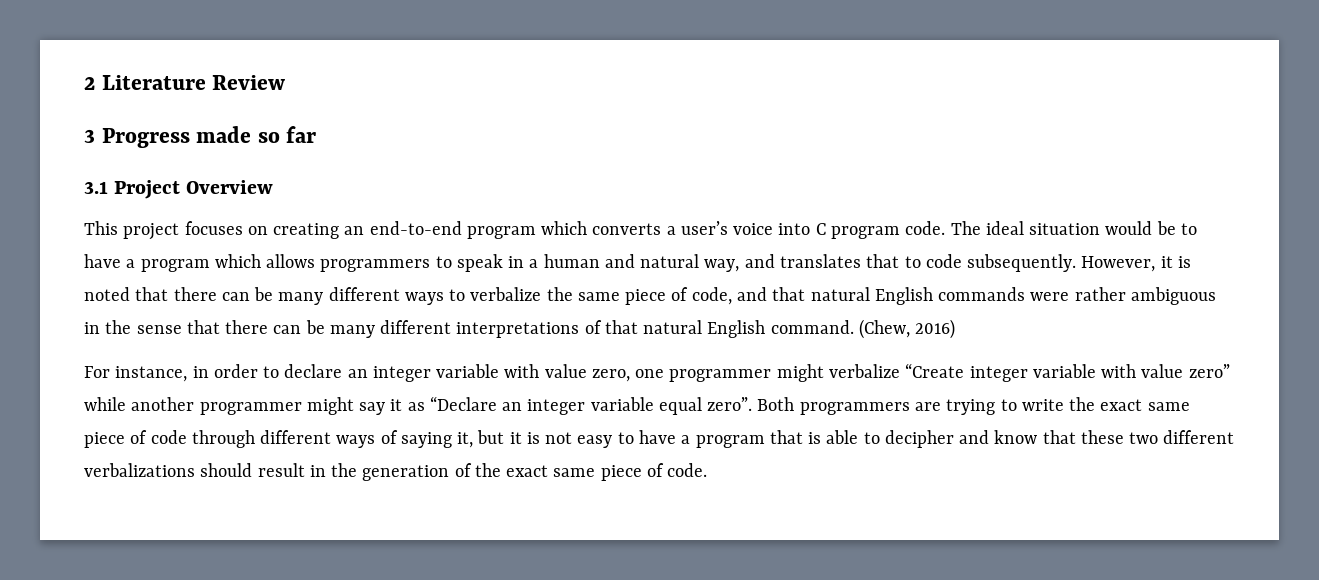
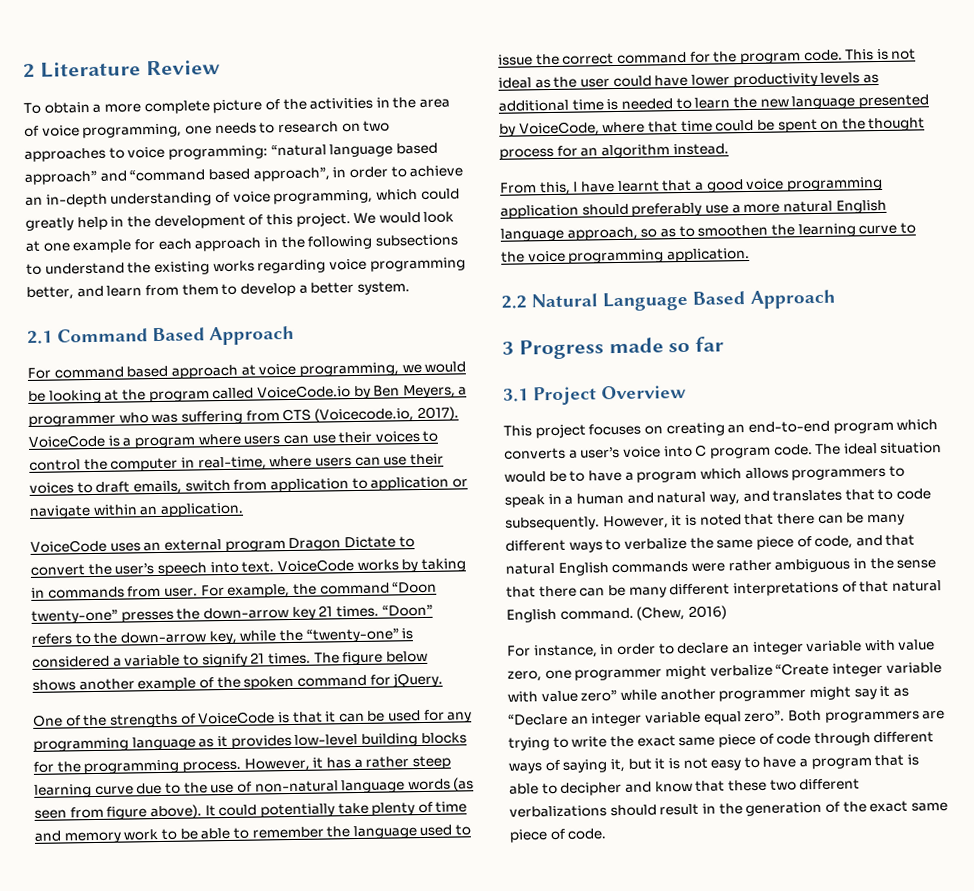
(286, 82) none -> [23,97,451,115] [24,120,391,139] [24,142,438,162] [24,165,464,185] [25,188,460,208] [25,211,455,231] [25,234,458,254] [26,257,466,276] [26,281,410,300] [27,325,296,346] [27,361,467,379] [28,384,468,404] [28,406,459,427] [28,430,439,449] [29,453,444,472] [29,476,468,495] [29,502,244,519] [30,536,415,553] [30,558,466,577] [31,581,438,599] [31,604,433,624] [31,628,414,645] [32,650,428,668] [32,672,444,692] [33,709,473,728] [33,732,467,752] [33,755,451,775] [34,777,475,798] [34,801,468,820] [34,824,472,844] [498,48,917,66] [498,72,879,89] [498,94,929,112] [499,117,926,137] [499,143,729,160] [500,176,883,196] [500,199,887,219] [500,222,916,242] [501,247,750,264] [501,289,836,312] // To obtain a more complete picture of the activities in the area of voice programming, one needs to research on two approaches to voice programming: “natural language based approach” and “command based approach”, in order to achieve an in-depth understanding of voice programming, which could greatly help in the development of this project. We would look at one example for each approach in the following subsections to understand the existing works regarding voice programming better, and learn from them to develop a better system. // 2.1 Command Based Approach // For command based approach at voice programming, we would be looking at the program called VoiceCode.io by Ben Meyers, a programmer who was suffering from CTS (Voicecode.io, 2017). VoiceCode is a program where users can use their voices to control the computer in real-time, where users can use their voices to draft emails, switch from application to application or navigate within an application. // VoiceCode uses an external program Dragon Dictate to convert the user’s speech into text. VoiceCode works by taking in commands from user. For example, the command “Doon twenty-one” presses the down-arrow key 21 times. “Doon” refers to the down-arrow key, while the “twenty-one” is considered a variable to signify 21 times. The figure below shows another example of the spoken command for jQuery. // One of the strengths of VoiceCode is that it can be used for any programming language as it provides low-level building blocks for the programming process. However, it has a rather steep learning curve due to the use of non-natural language words (as seen from figure above). It could potentially take plenty of time and memory work to be able to remember the language used to issue the correct command for the program code. This is not ideal as the user could have lower productivity levels as additional time is needed to learn the new language presented by VoiceCode, where that time could be spent on the thought process for an algorithm instead. // From this, I have learnt that a good voice programming application should preferably use a more natural English language approach, so as to smoothen the learning curve to the voice programming application. // 2.2 Natural Language Based Approach

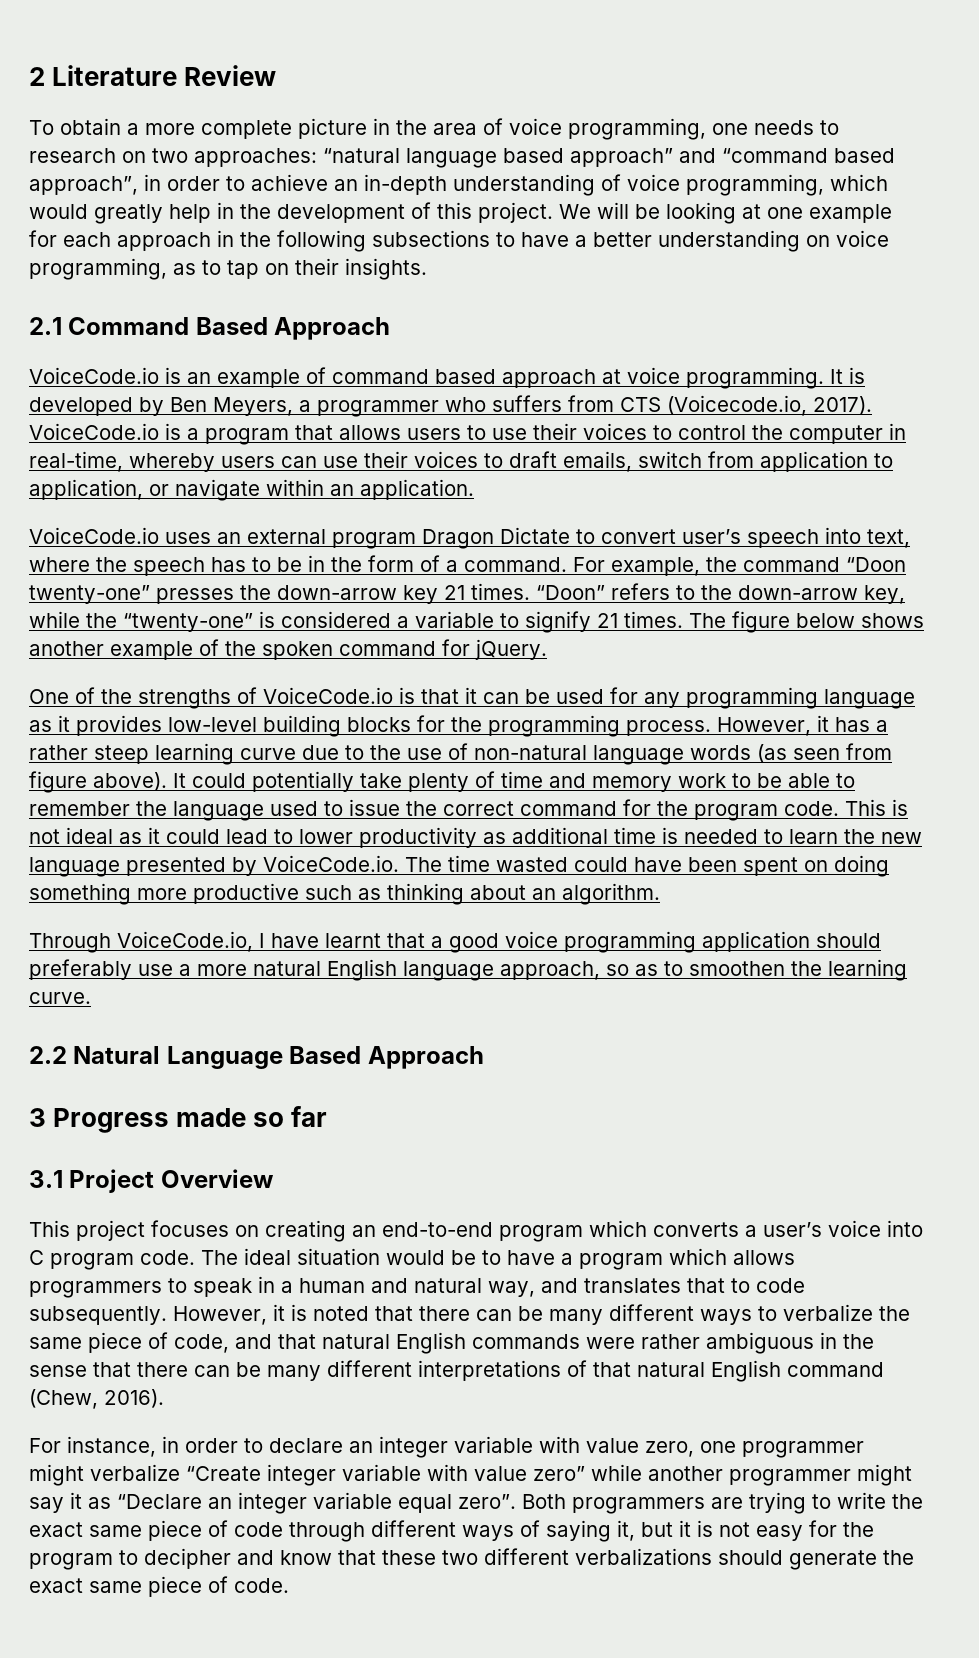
[264,97,374,111] of the activities -> (367, 128) none
[24,145,268,162] approaches to voice programming: -> [194,148,317,167] approaches:
[420,188,460,200] could -> [29,204,88,219] would
[378,211,455,224] would look -> [597,202,736,224] will be looking
[44,257,466,276] [26,281,410,300] understand the existing works regarding voice programming better, and learn from them to develop a better system. -> [521,230,889,252] [29,258,427,280] have a better understanding on voice programming, as to tap on their insights.
[27,367,51,379] For -> [29,367,326,388] VoiceCode.io is an example of
[298,361,467,377] [28,385,351,404] programming, we would be looking at the program called VoiceCode.io -> [686,367,865,389] [29,397,133,416] programming. It is developed
[151,410,243,425] was suffering -> [492,395,562,412] suffers
[28,434,105,448] VoiceCode -> [29,423,159,440] VoiceCode.io
[197,433,309,446] where users can -> [295,425,486,440] that allows users to
[269,455,313,468] where -> [129,453,215,472] whereby
[370,476,450,491] application -> [29,479,143,500] application,
[30,539,107,553] VoiceCode -> [29,527,159,544] VoiceCode.io
[87,563,112,576] the -> (676, 536) none
[241,558,466,573] [31,585,198,599] text. VoiceCode works by taking in commands from user. -> [867,529,910,548] [29,555,567,576] text, where the speech has to be in the form of a command.
[198,711,276,725] VoiceCode -> [263,687,393,704] VoiceCode.io
[553,74,689,88] the user could have -> [148,827,293,844] it could lead to
[820,72,861,84] levels -> (477, 837) none
[518,117,926,137] [499,143,729,160] [500,181,571,196] VoiceCode, where that time could be spent on the thought process for an algorithm instead. // From this, -> [263,855,889,877] [29,883,660,905] [29,931,253,953] VoiceCode.io. The time wasted could have been spent on doing something more productive such as thinking about an algorithm. // Through VoiceCode.io,
[858,222,916,235] [501,247,750,264] curve to the voice programming application. -> [29,992,91,1004] curve.
[559,605,727,621] command. (Chew, 2016) -> [787,1362,884,1377] [29,1389,164,1409] command (Chew, 2016).
[743,754,920,770] [509,783,539,795] to have a program that is able -> [809,1520,874,1537] [29,1553,113,1570] for the program
[659,801,840,817] result in the generation of -> [789,1550,877,1570] generate

